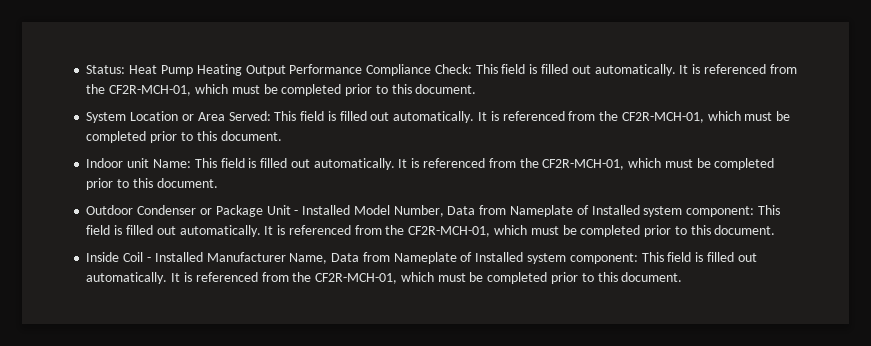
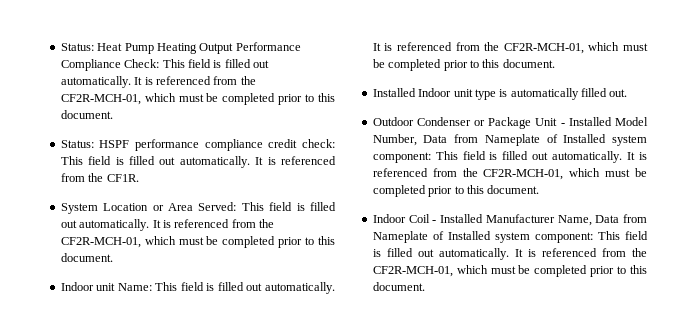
(477, 89) none -> [60,139,335,151] [60,156,336,168] [60,173,139,182] // Status: HSPF performance compliance credit check: This field is filled out automatically. It is referenced from the CF1R.
(218, 183) none -> [372,88,628,100] // Installed Indoor unit type is automatically filled out.
[86,252,120,262] Inside -> [372,214,406,223] Indoor

